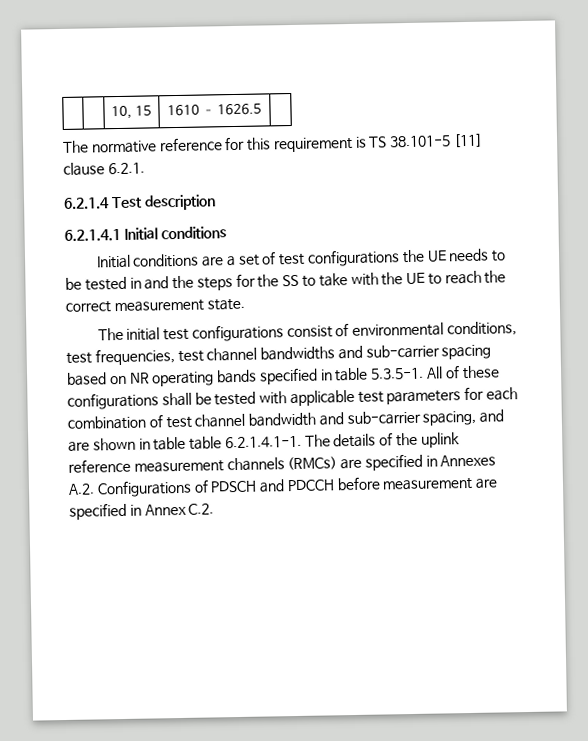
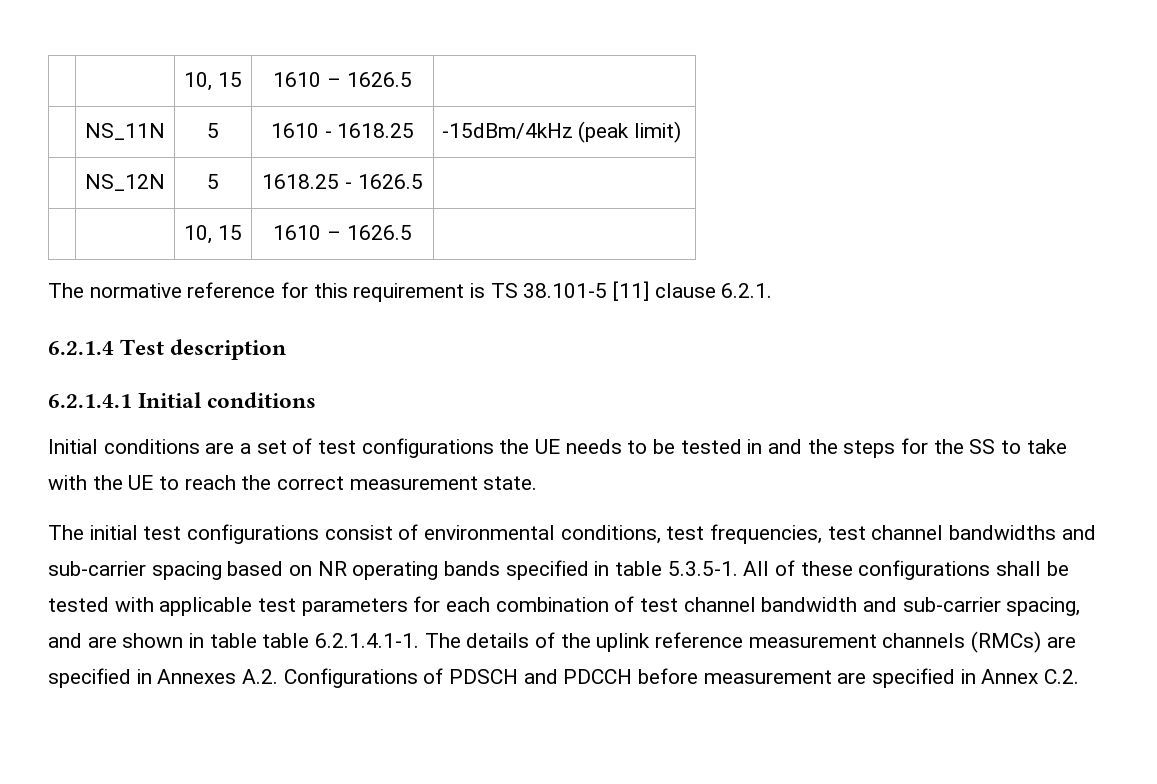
[111,105,152,120] [166,103,263,117] | | 10, 15 | 1610 – 1626.5 | -> [184,72,242,91] [273,72,412,87] [85,123,165,140] [207,123,219,138] [270,123,415,138] [441,121,682,143] [85,174,165,191] [207,174,219,189] [262,174,423,189] [184,225,242,244] [273,225,412,240] | | 10, 15 | 1610 – 1626.5 | // | NS_11N | 5 | 1610 - 1618.25 | -15dBm/4kHz (peak limit) // | NS_12N | 5 | 1618.25 - 1626.5 | // | | 10, 15 | 1610 – 1626.5 |

